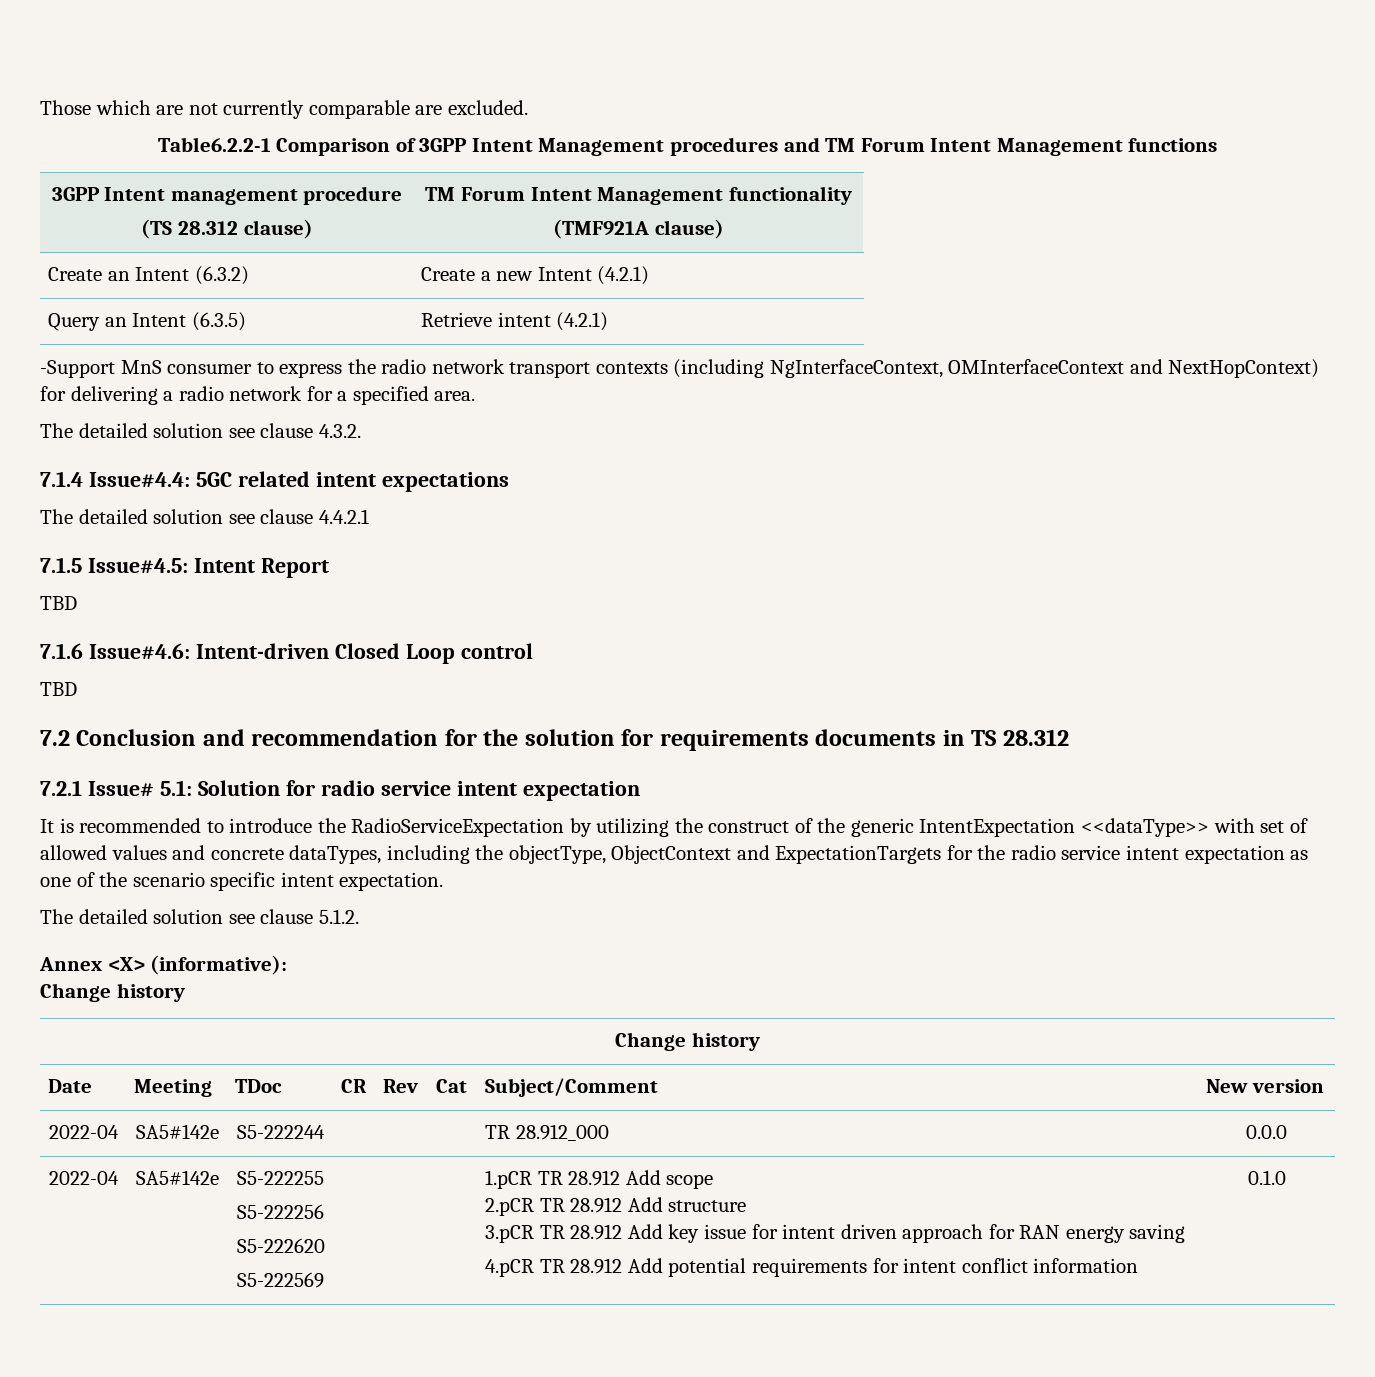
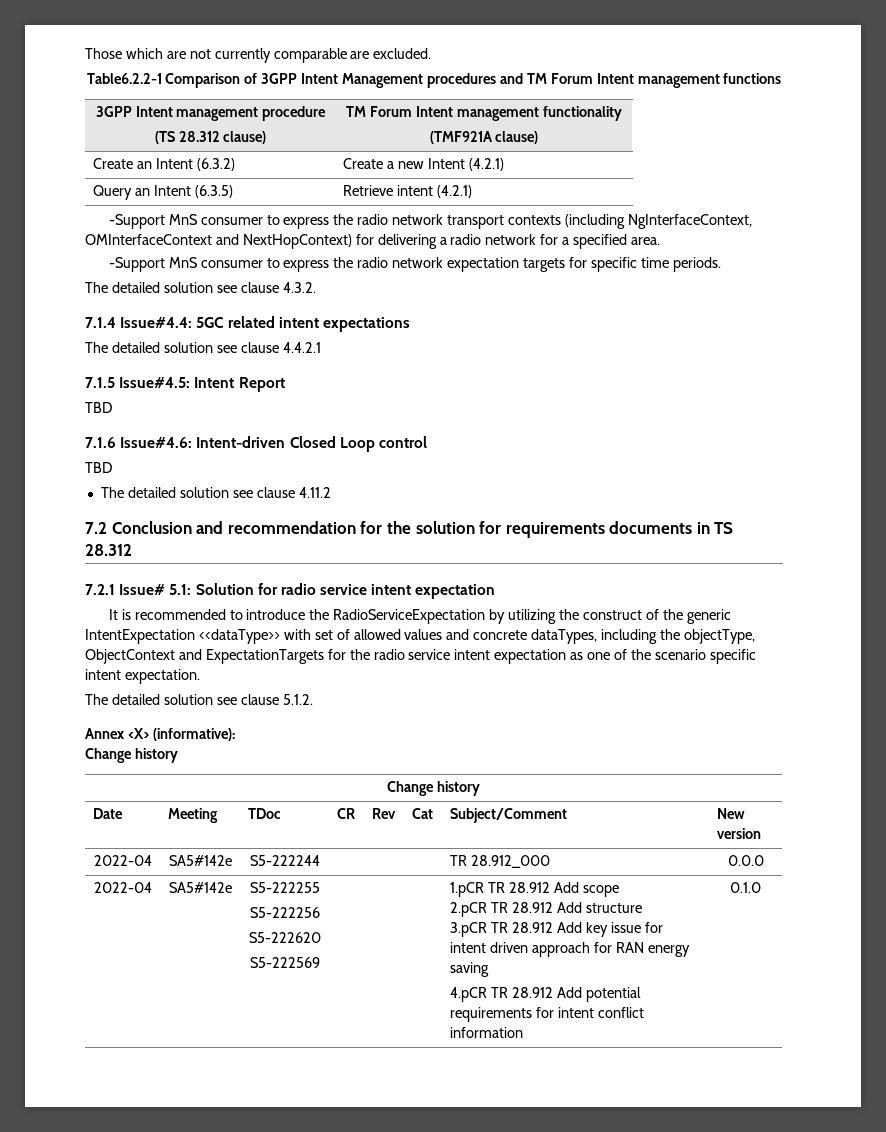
[996,138,1123,156] Management -> [637,74,720,88] management
[597,187,724,205] Management -> [456,107,539,121] management
(476, 396) none -> [108,257,721,272] // -Support MnS consumer to express the radio network expectation targets for specific time periods.
(77, 689) none -> [100,487,331,498] // The detailed solution see clause 4.11.2

